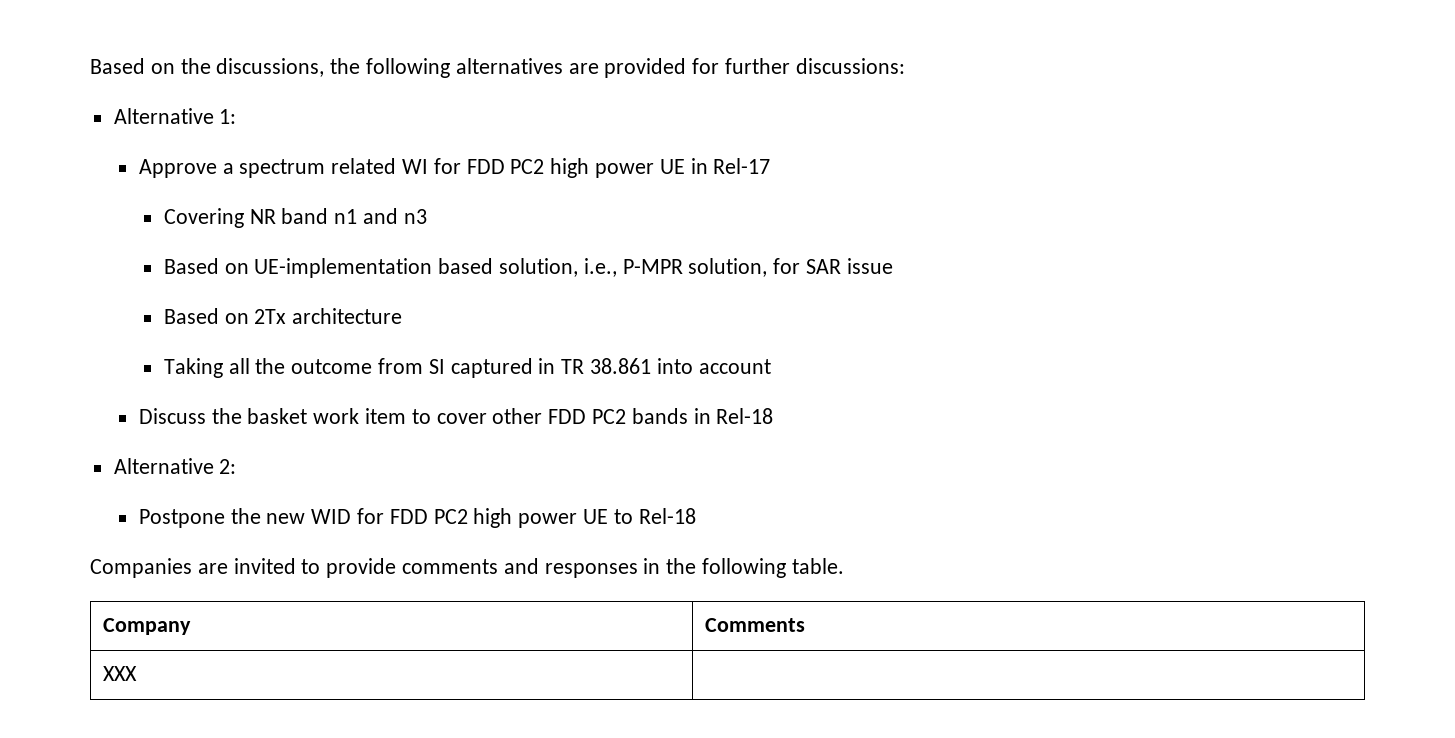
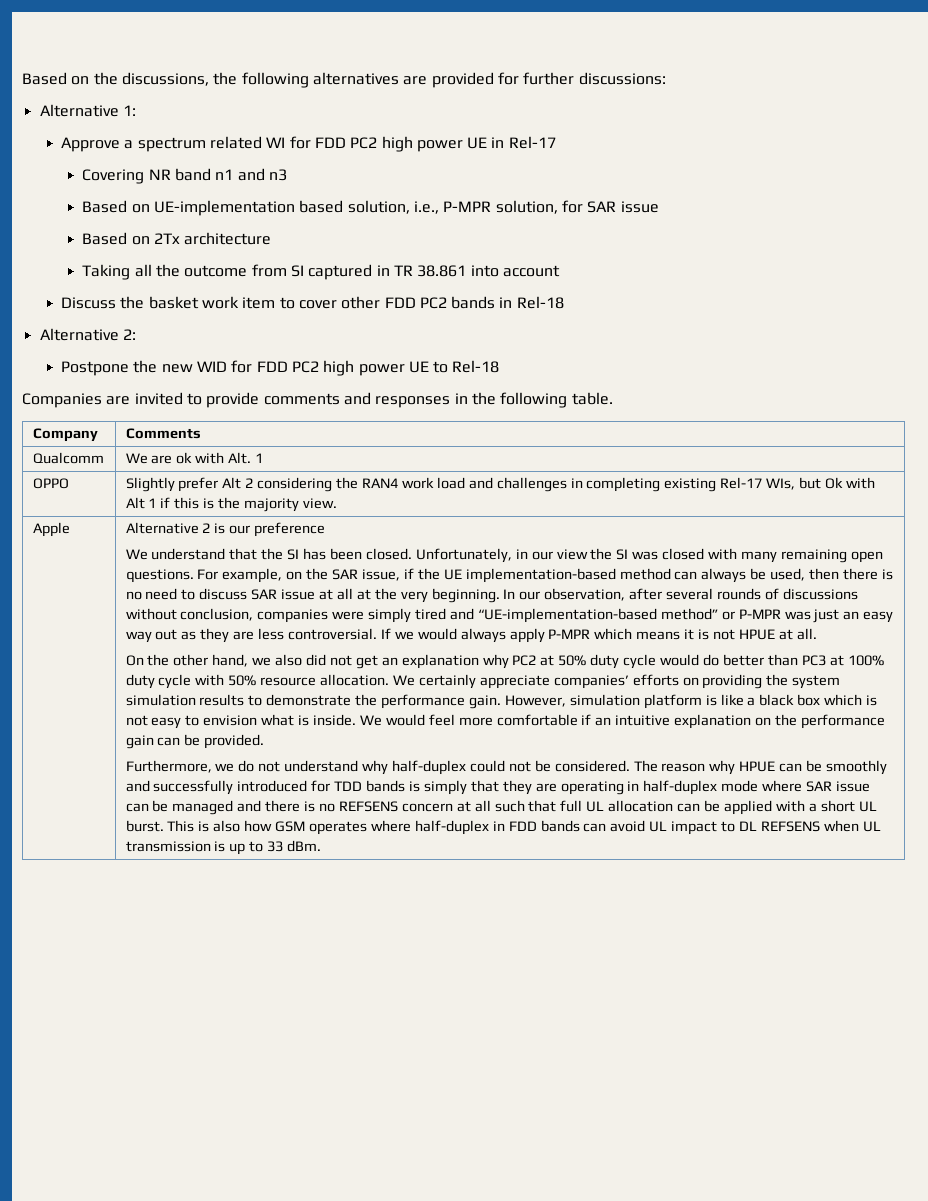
[102,666,137,681] XXX | -> [32,452,104,464] [125,452,264,464] [32,478,69,489] [125,477,875,492] [125,497,337,512] [32,522,70,537] [125,522,326,537] [125,548,883,563] [125,568,893,583] [125,588,858,603] [125,608,894,623] [125,628,817,643] [125,654,884,669] [125,674,841,689] [125,694,878,709] [125,714,885,729] [125,734,265,749] [125,760,888,775] [125,780,871,795] [125,800,877,815] [125,820,881,835] [125,840,322,855] Qualcomm | We are ok with Alt. 1 // OPPO | Slightly prefer Alt 2 considering the RAN4 work load and challenges in completing existing Rel-17 WIs, but Ok with Alt 1 if this is the majority view. // Apple | Alternative 2 is our preference // We understand that the SI has been closed. Unfortunately, in our view the SI was closed with many remaining open questions. For example, on the SAR issue, if the UE implementation-based method can always be used, then there is no need to discuss SAR issue at all at the very beginning. In our observation, after several rounds of discussions without conclusion, companies were simply tired and “UE-implementation-based method” or P-MPR was just an easy way out as they are less controversial. If we would always apply P-MPR which means it is not HPUE at all. // On the other hand, we also did not get an explanation why PC2 at 50% duty cycle would do better than PC3 at 100% duty cycle with 50% resource allocation. We certainly appreciate companies’ efforts on providing the system simulation results to demonstrate the performance gain. However, simulation platform is like a black box which is not easy to envision what is inside. We would feel more comfortable if an intuitive explanation on the performance gain can be provided. // Furthermore, we do not understand why half-duplex could not be considered. The reason why HPUE can be smoothly and successfully introduced for TDD bands is simply that they are operating in half-duplex mode where SAR issue can be managed and there is no REFSENS concern at all such that full UL allocation can be applied with a short UL burst. This is also how GSM operates where half-duplex in FDD bands can avoid UL impact to DL REFSENS when UL transmission is up to 33 dBm.

